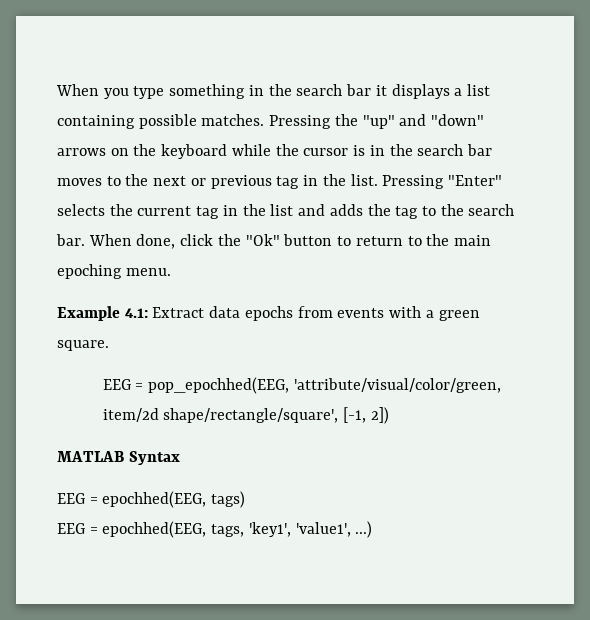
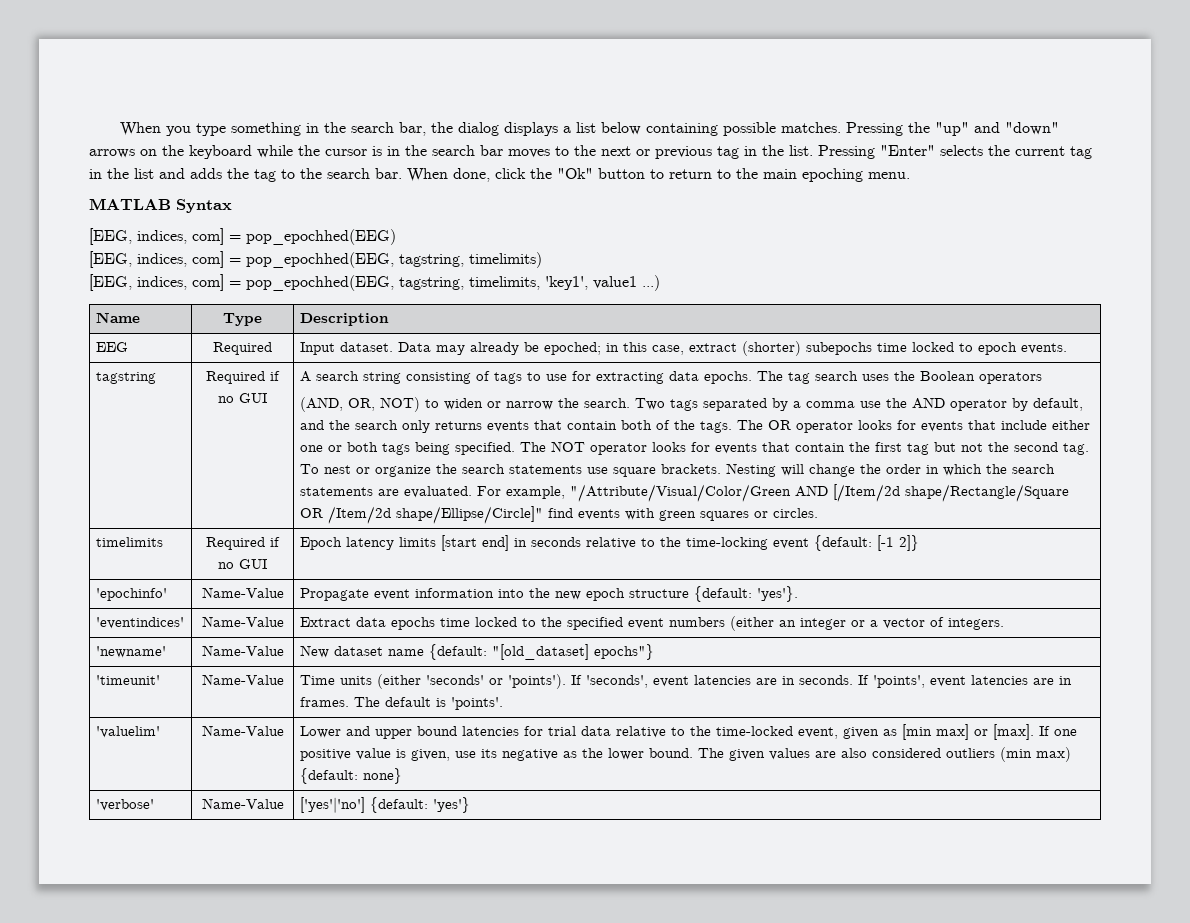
[346,84,387,96] bar it -> [399,122,500,136] bar, the dialog
(490, 90) none -> [601,122,642,135] below
[57,306,480,321] [57,340,109,351] [102,377,501,394] [102,407,389,424] [57,451,180,465] [57,491,246,508] [57,521,373,538] Example 4.1: Extract data epochs from events with a green square. // EEG = pop_epochhed(EEG, 'attribute/visual/color/green, item/2d shape/rectangle/square', [-1, 2]) // MATLAB Syntax // EEG = epochhed(EEG, tags) // EEG = epochhed(EEG, tags, 'key1', 'value1', ...) -> [89,198,232,213] [89,228,396,245] [89,251,542,268] [89,274,660,291] [95,312,140,323] [223,313,262,326] [299,313,389,326] [95,342,128,352] [213,342,272,355] [299,341,1067,356] [95,372,156,384] [206,371,280,384] [218,393,267,403] [299,371,1042,384] [299,397,1083,412] [299,420,1090,433] [299,441,1089,455] [299,463,1055,477] [299,484,1069,502] [299,506,818,524] [95,537,163,547] [206,537,280,550] [218,559,267,569] [299,535,919,551] [95,588,167,601] [201,587,284,598] [299,586,798,602] [95,617,184,629] [201,616,284,627] [299,616,1004,631] [95,646,166,658] [201,645,284,656] [299,644,654,660] [95,675,160,685] [201,674,284,685] [299,674,1072,689] [299,697,503,710] [95,726,160,738] [201,725,284,736] [299,724,1077,740] [299,747,1071,762] [299,768,402,784] [95,799,154,811] [201,798,284,809] [299,797,470,813] MATLAB Syntax // [EEG, indices, com] = pop_epochhed(EEG) // [EEG, indices, com] = pop_epochhed(EEG, tagstring, timelimits) // [EEG, indices, com] = pop_epochhed(EEG, tagstring, timelimits, 'key1', value1 ...) // Name | Type | Description // EEG | Required | Input dataset. Data may already be epoched; in this case, extract (shorter) subepochs time locked to epoch events. // tagstring | Required if no GUI | A search string consisting of tags to use for extracting data epochs. The tag search uses the Boolean operators // (AND, OR, NOT) to widen or narrow the search. Two tags separated by a comma use the AND operator by default, and the search only returns events that contain both of the tags. The OR operator looks for events that include either one or both tags being specified. The NOT operator looks for events that contain the first tag but not the second tag. To nest or organize the search statements use square brackets. Nesting will change the order in which the search statements are evaluated. For example, "/Attribute/Visual/Color/Green AND [/Item/2d shape/Rectangle/Square OR /Item/2d shape/Ellipse/Circle]" find events with green squares or circles. // timelimits | Required if no GUI | Epoch latency limits [start end] in seconds relative to the time-locking event {default: [-1 2]} // 'epochinfo' | Name-Value | Propagate event information into the new epoch structure {default: 'yes'}. // 'eventindices' | Name-Value | Extract data epochs time locked to the specified event numbers (either an integer or a vector of integers. // 'newname' | Name-Value | New dataset name {default: "[old_dataset] epochs"} // 'timeunit' | Name-Value | Time units (either 'seconds' or 'points'). If 'seconds', event latencies are in seconds. If 'points', event latencies are in frames. The default is 'points'. // 'valuelim' | Name-Value | Lower and upper bound latencies for trial data relative to the time-locked event, given as [min max] or [max]. If one positive value is given, use its negative as the lower bound. The given values are also considered outliers (min max) {default: none} // 'verbose' | Name-Value | ['yes'|'no'] {default: 'yes'}

